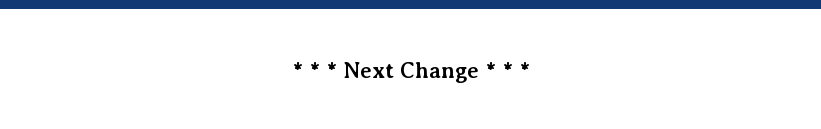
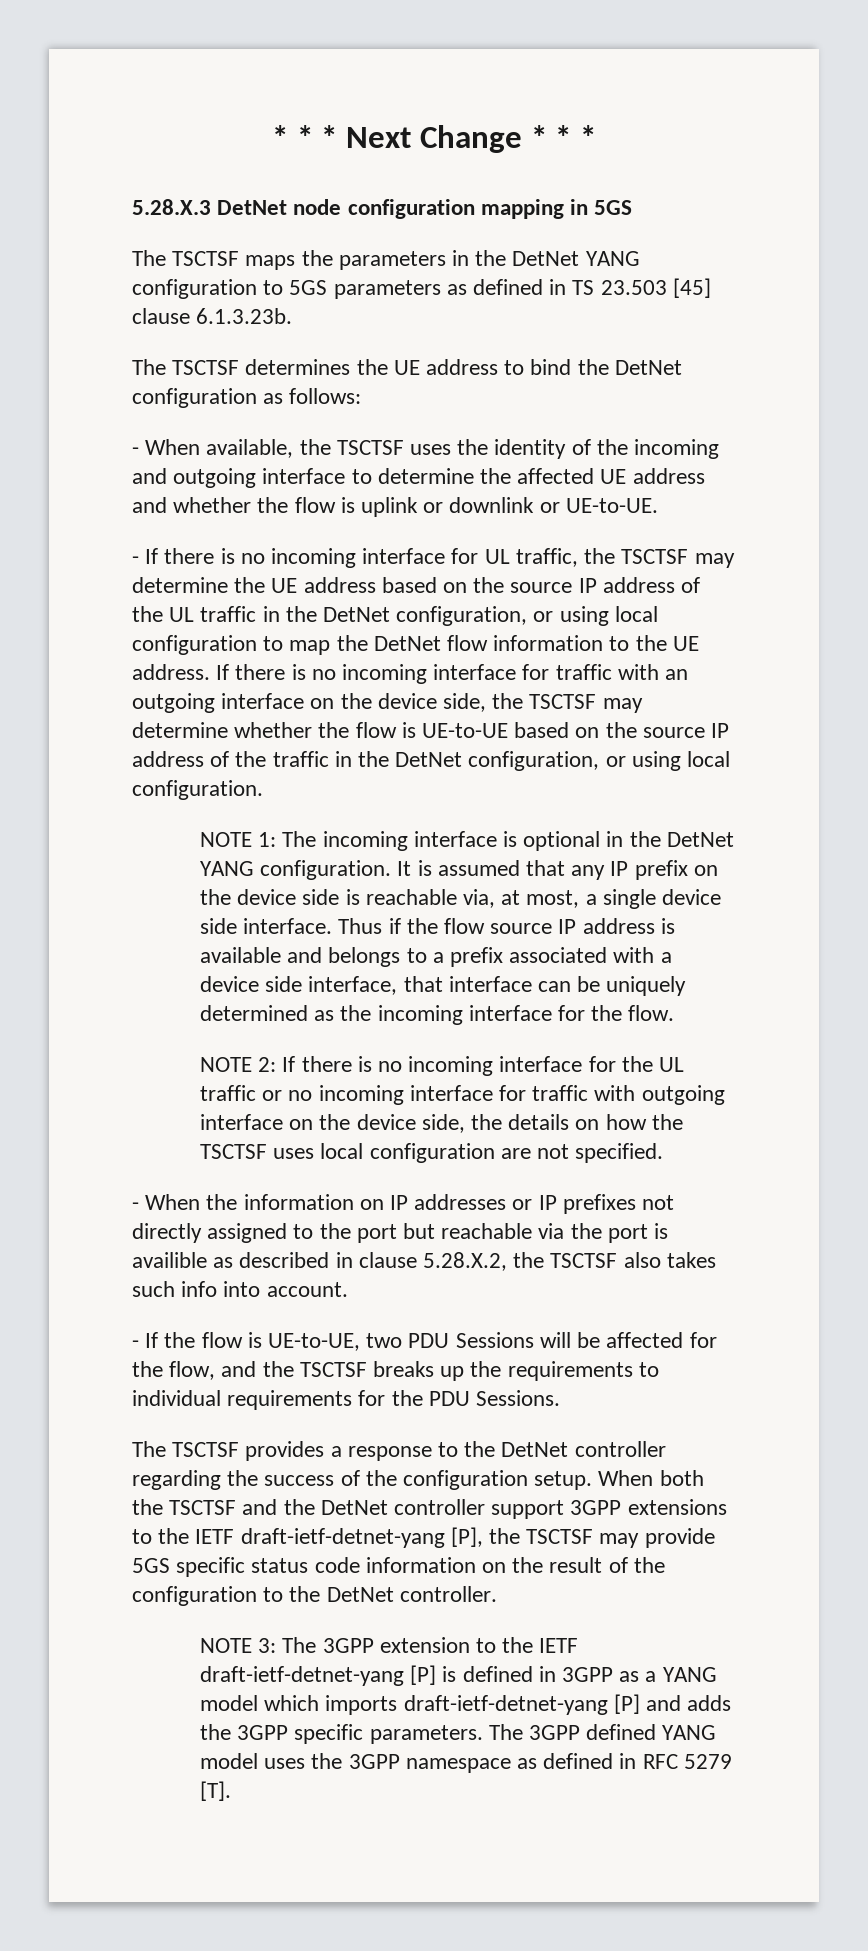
(530, 70) none -> [132,199,633,219] [132,250,640,270] [132,278,711,299] [132,308,293,324] [132,359,682,375] [132,388,362,408] [132,439,720,459] [132,468,705,488] [132,497,658,517] [132,548,735,568] [132,577,701,593] [132,606,658,626] [132,635,699,655] [132,664,689,684] [132,693,643,713] [132,722,730,738] [132,751,731,771] [132,780,263,800] [199,831,734,851] [199,860,718,880] [199,889,722,909] [199,918,675,934] [199,947,672,967] [199,976,687,996] [199,1005,675,1025] [199,1056,685,1076] [199,1085,725,1105] [199,1114,683,1133] [199,1143,664,1163] [132,1194,675,1214] [132,1223,669,1243] [132,1252,716,1271] [132,1281,348,1297] [132,1332,717,1351] [132,1361,659,1381] [132,1390,561,1410] [132,1441,666,1461] [132,1470,704,1490] [132,1499,727,1519] [132,1527,715,1548] [132,1557,665,1577] [132,1586,497,1606] [199,1637,579,1653] [199,1665,717,1686] [199,1694,732,1715] [199,1724,717,1744] [199,1753,732,1773] [199,1781,231,1801] // 5.28.X.3 DetNet node configuration mapping in 5GS // The TSCTSF maps the parameters in the DetNet YANG configuration to 5GS parameters as defined in TS 23.503 [45] clause 6.1.3.23b. // The TSCTSF determines the UE address to bind the DetNet configuration as follows: // - When available, the TSCTSF uses the identity of the incoming and outgoing interface to determine the affected UE address and whether the flow is uplink or downlink or UE-to-UE. // - If there is no incoming interface for UL traffic, the TSCTSF may determine the UE address based on the source IP address of the UL traffic in the DetNet configuration, or using local configuration to map the DetNet flow information to the UE address. If there is no incoming interface for traffic with an outgoing interface on the device side, the TSCTSF may determine whether the flow is UE-to-UE based on the source IP address of the traffic in the DetNet configuration, or using local configuration. // NOTE 1: The incoming interface is optional in the DetNet YANG configuration. It is assumed that any IP prefix on the device side is reachable via, at most, a single device side interface. Thus if the flow source IP address is available and belongs to a prefix associated with a device side interface, that interface can be uniquely determined as the incoming interface for the flow. // NOTE 2: If there is no incoming interface for the UL traffic or no incoming interface for traffic with outgoing interface on the device side, the details on how the TSCTSF uses local configuration are not specified. // - When the information on IP addresses or IP prefixes not directly assigned to the port but reachable via the port is availible as described in clause 5.28.X.2, the TSCTSF also takes such info into account. // - If the flow is UE-to-UE, two PDU Sessions will be affected for the flow, and the TSCTSF breaks up the requirements to individual requirements for the PDU Sessions. // The TSCTSF provides a response to the DetNet controller regarding the success of the configuration setup. When both the TSCTSF and the DetNet controller support 3GPP extensions to the IETF draft-ietf-detnet-yang [P], the TSCTSF may provide 5GS specific status code information on the result of the configuration to the DetNet controller. // NOTE 3: The 3GPP extension to the IETF draft-ietf-detnet-yang [P] is defined in 3GPP as a YANG model which imports draft-ietf-detnet-yang [P] and adds the 3GPP specific parameters. The 3GPP defined YANG model uses the 3GPP namespace as defined in RFC 5279 [T].

